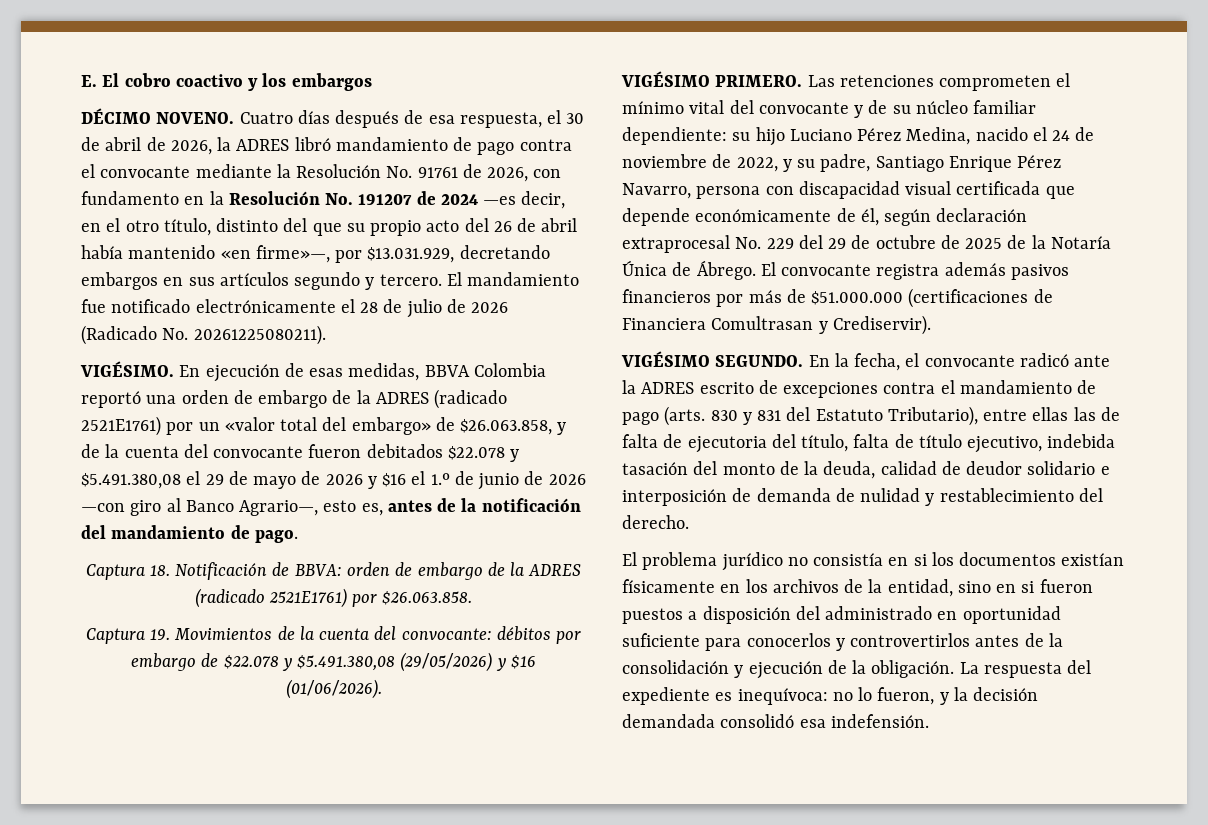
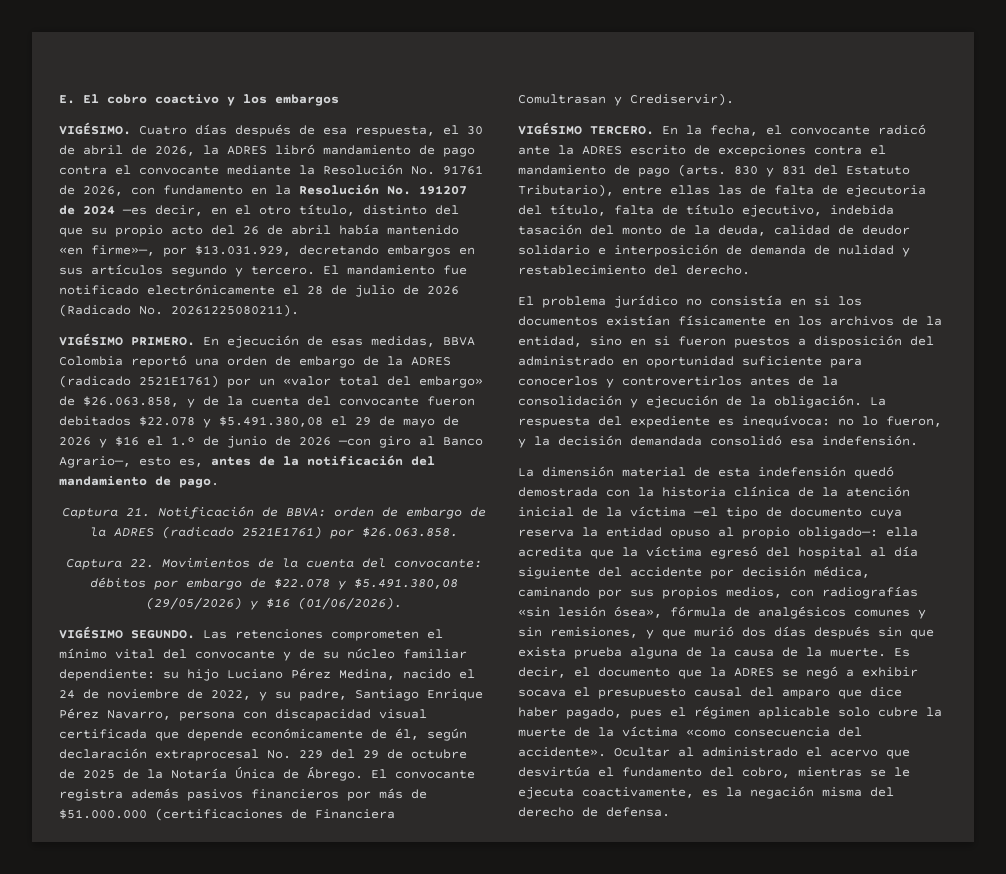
[81,108,235,124] DÉCIMO NOVENO. -> [59,122,131,135] VIGÉSIMO.
[80,361,174,377] VIGÉSIMO. -> [59,333,195,346] VIGÉSIMO PRIMERO.
[149,565,170,576] 18. -> [125,507,150,517] 21.
[150,629,171,640] 19. -> [129,559,154,568] 22.
[715,75,803,87] PRIMERO. -> [131,630,195,639] SEGUNDO.
[715,355,804,367] SEGUNDO. -> [590,126,654,135] TERCERO.
(929, 721) none -> [518,466,894,479] [518,486,910,497] [518,506,902,519] [518,527,918,539] [518,546,918,559] [518,566,870,579] [518,586,918,599] [518,606,926,619] [518,626,934,639] [518,647,910,659] [518,666,918,679] [518,687,902,699] [518,706,942,719] [518,726,862,737] [518,747,910,759] [518,766,910,778] [518,786,894,799] [518,807,670,817] // La dimensión material de esta indefensión quedó demostrada con la historia clínica de la atención inicial de la víctima —el tipo de documento cuya reserva la entidad opuso al propio obligado—: ella acredita que la víctima egresó del hospital al día siguiente del accidente por decisión médica, caminando por sus propios medios, con radiografías «sin lesión ósea», fórmula de analgésicos comunes y sin remisiones, y que murió dos días después sin que exista prueba alguna de la causa de la muerte. Es decir, el documento que la ADRES se negó a exhibir socava el presupuesto causal del amparo que dice haber pagado, pues el régimen aplicable solo cubre la muerte de la víctima «como consecuencia del accidente». Ocultar al administrado el acervo que desvirtúa el fundamento del cobro, mientras se le ejecuta coactivamente, es la negación misma del derecho de defensa.

